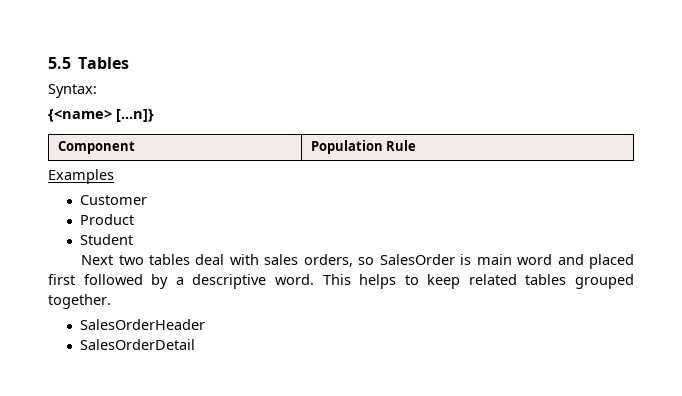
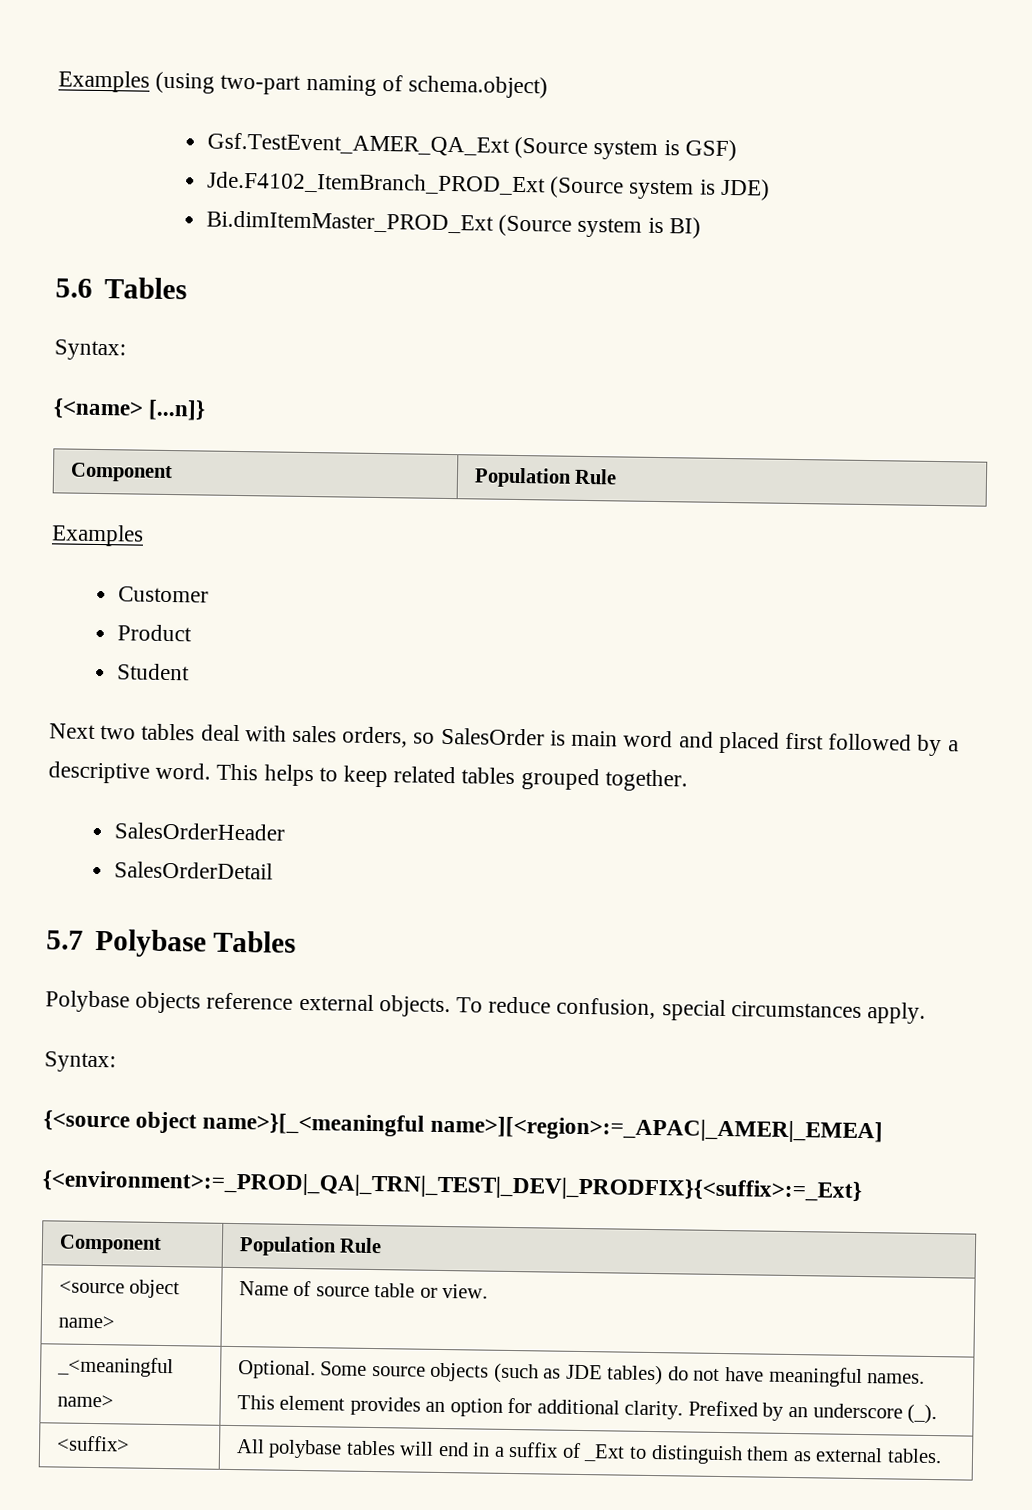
[48,57,71,69] 5.5 -> [58,70,549,99] [206,132,737,162] [206,171,770,201] [205,210,701,239] [55,278,93,298] Examples (using two-part naming of schema.object) // Gsf.TestEvent_AMER_QA_Ext (Source system is GSF) // Jde.F4102_ItemBranch_PROD_Ext (Source system is JDE) // Bi.dimItemMaster_PROD_Ext (Source system is BI) // 5.6
(195, 344) none -> [46,928,297,958] [45,990,927,1024] [44,1051,116,1073] [43,1110,883,1144] [42,1170,862,1203] [58,1234,162,1254] [238,1236,383,1257] [58,1279,181,1299] [57,1315,115,1329] [238,1280,489,1299] [56,1356,174,1378] [56,1394,114,1408] [237,1360,926,1388] [236,1395,938,1425] [55,1435,130,1452] [235,1439,942,1465] // 5.7 Polybase Tables // Polybase objects reference external objects. To reduce confusion, special circumstances apply. // Syntax: // {<source object name>}[_<meaningful name>][<region>:=_APAC|_AMER|_EMEA] // {<environment>:=_PROD|_QA|_TRN|_TEST|_DEV|_PRODFIX}{<suffix>:=_Ext} // Component | Population Rule // <source object name> | Name of source table or view. // _<meaningful name> | Optional. Some source objects (such as JDE tables) do not have meaningful names. This element provides an option for additional clarity. Prefixed by an underscore (_). // <suffix> | All polybase tables will end in a suffix of _Ext to distinguish them as external tables.

